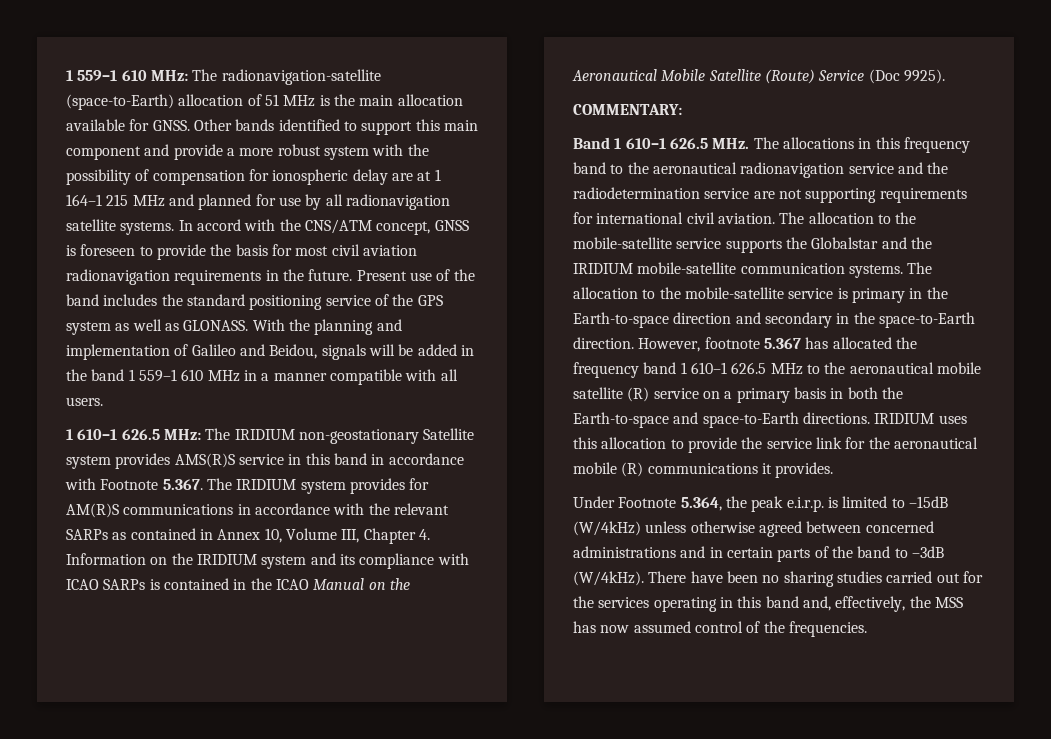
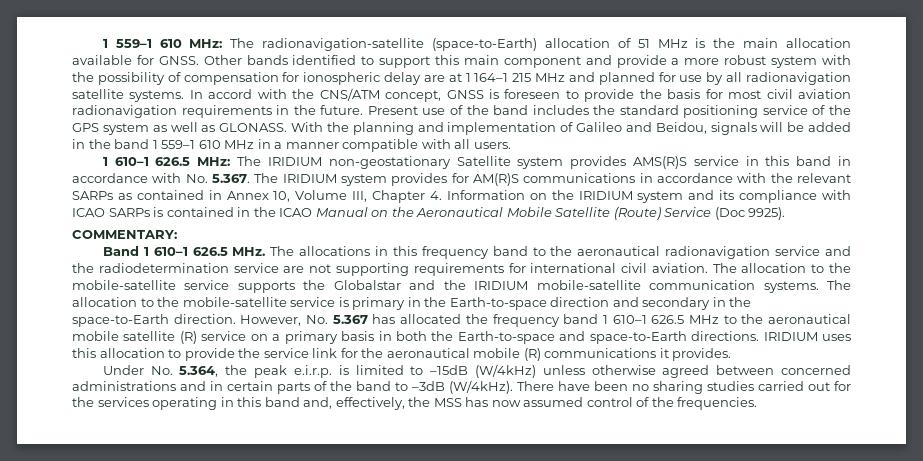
[100,479,159,490] Footnote -> [185,174,208,183] No.
[704,337,760,349] footnote -> [306,315,329,324] No.
[618,497,677,508] Footnote -> [150,366,173,375] No.

